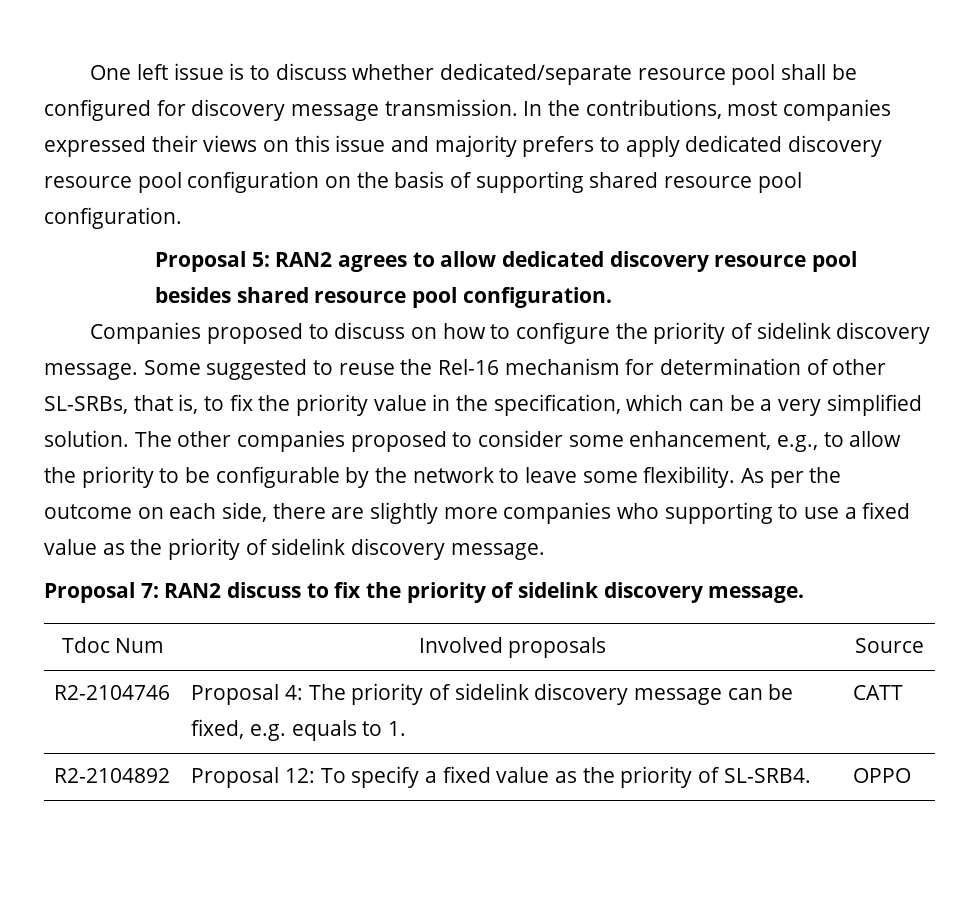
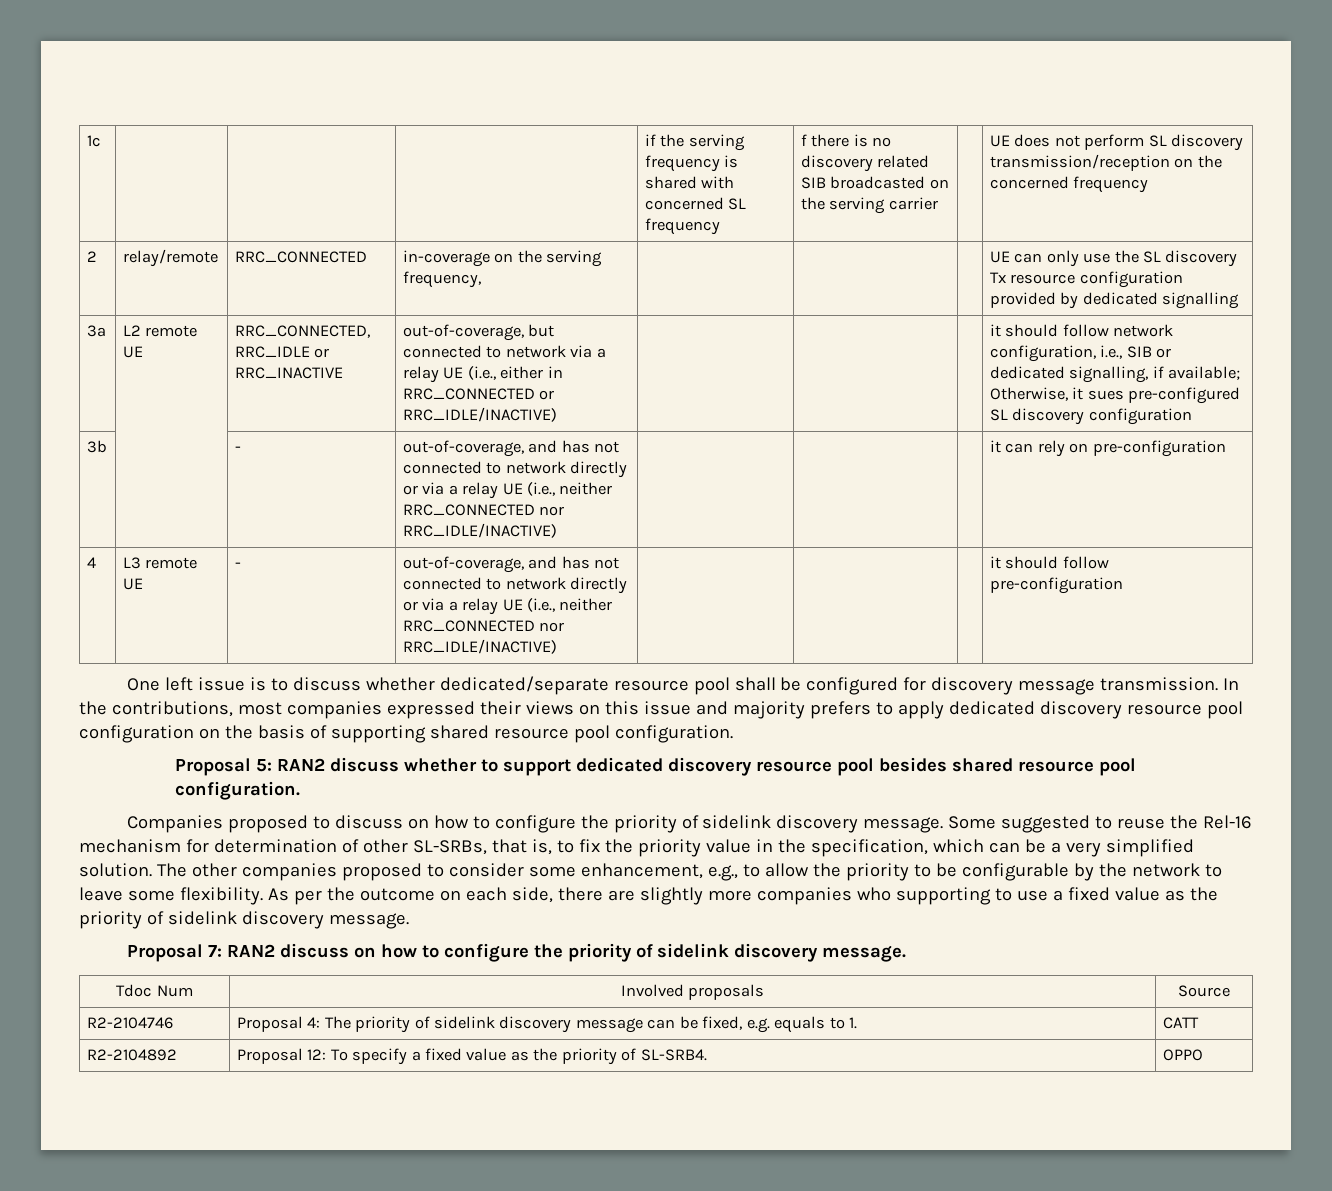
(90, 72) none -> [86,135,101,147] [644,134,745,151] [644,155,739,172] [644,176,735,189] [644,197,747,210] [644,218,720,235] [800,134,892,147] [800,155,930,172] [800,176,949,189] [800,197,938,214] [989,134,1244,151] [989,154,1222,171] [989,176,1149,193] [86,251,97,262] [122,249,218,267] [234,251,367,263] [402,250,603,267] [402,271,481,288] [989,250,1238,267] [989,271,1183,288] [989,292,1240,309] [86,325,106,337] [122,325,198,337] [122,346,143,358] [234,325,370,338] [234,346,330,358] [234,367,343,379] [402,324,555,341] [402,345,606,358] [402,366,563,383] [402,388,555,400] [402,407,557,422] [989,324,1174,337] [989,345,1172,362] [989,366,1241,383] [989,387,1241,404] [989,408,1192,425] [86,440,107,453] [234,446,241,452] [402,440,620,457] [402,461,628,478] [402,482,613,499] [402,504,565,516] [402,523,557,538] [989,440,1226,457] [86,557,96,568] [122,557,198,569] [122,578,143,590] [234,562,241,568] [402,556,620,573] [402,577,628,594] [402,598,613,615] [402,620,565,632] [402,639,557,654] [989,556,1109,569] [989,577,1123,594] 1c | | | | if the serving frequency is shared with concerned SL frequency | f there is no discovery related SIB broadcasted on the serving carrier | | UE does not perform SL discovery transmission/reception on the concerned frequency // 2 | relay/remote | RRC_CONNECTED | in-coverage on the serving frequency, | | | | UE can only use the SL discovery Tx resource configuration provided by dedicated signalling // 3a | L2 remote UE | RRC_CONNECTED, RRC_IDLE or RRC_INACTIVE | out-of-coverage, but connected to network via a relay UE (i.e., either in RRC_CONNECTED or RRC_IDLE/INACTIVE) | | | | it should follow network configuration, i.e., SIB or dedicated signalling, if available; Otherwise, it sues pre-configured SL discovery configuration // 3b | | - | out-of-coverage, and has not connected to network directly or via a relay UE (i.e., neither RRC_CONNECTED nor RRC_IDLE/INACTIVE) | | | | it can rely on pre-configuration // 4 | L3 remote UE | - | out-of-coverage, and has not connected to network directly or via a relay UE (i.e., neither RRC_CONNECTED nor RRC_IDLE/INACTIVE) | | | | it should follow pre-configuration //
[338,251,497,272] agrees to allow -> [330,757,572,776] discuss whether to support
[306,582,362,598] to fix -> [353,943,529,962] on how to configure

